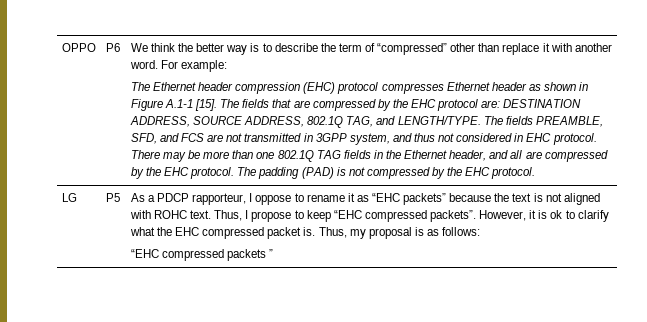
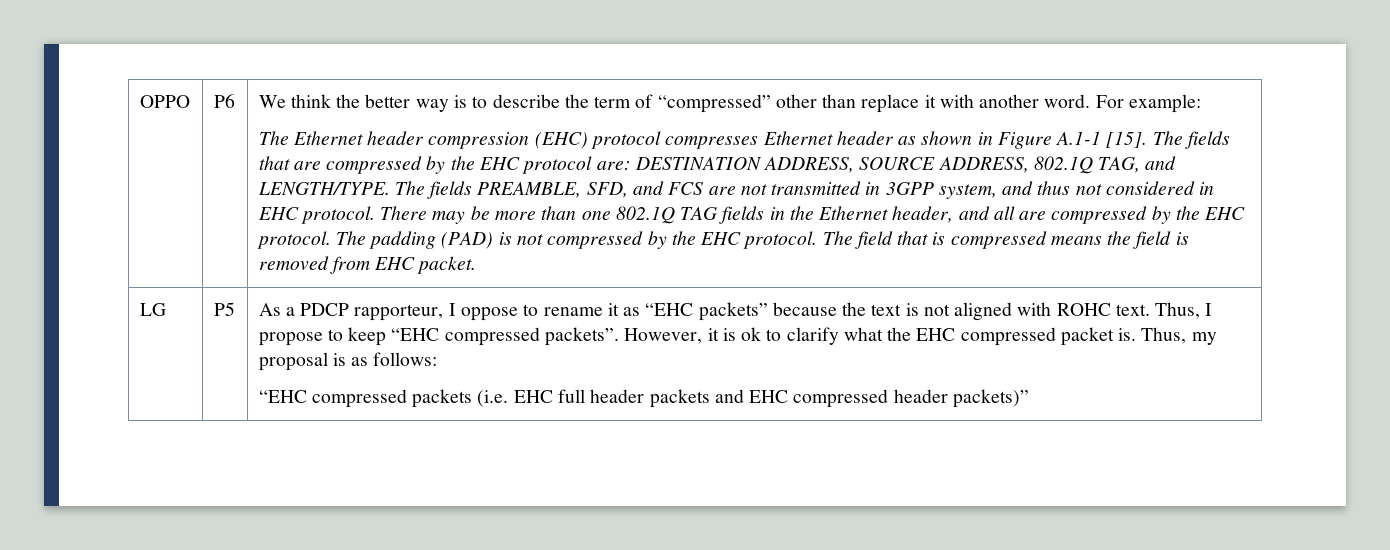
(536, 173) none -> [822,231,1189,249] [258,256,477,274] The field that is compressed means the field is removed from EHC packet.
[269,249,274,258] ” -> [477,389,1029,408] (i.e. EHC full header packets and EHC compressed header packets)”

